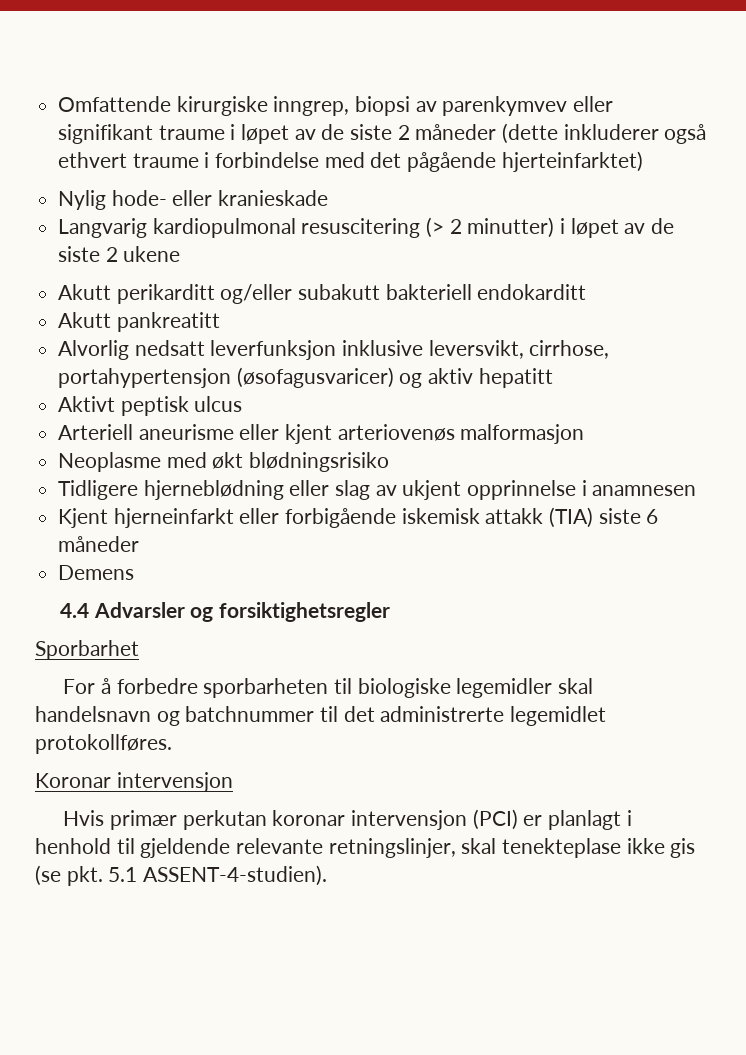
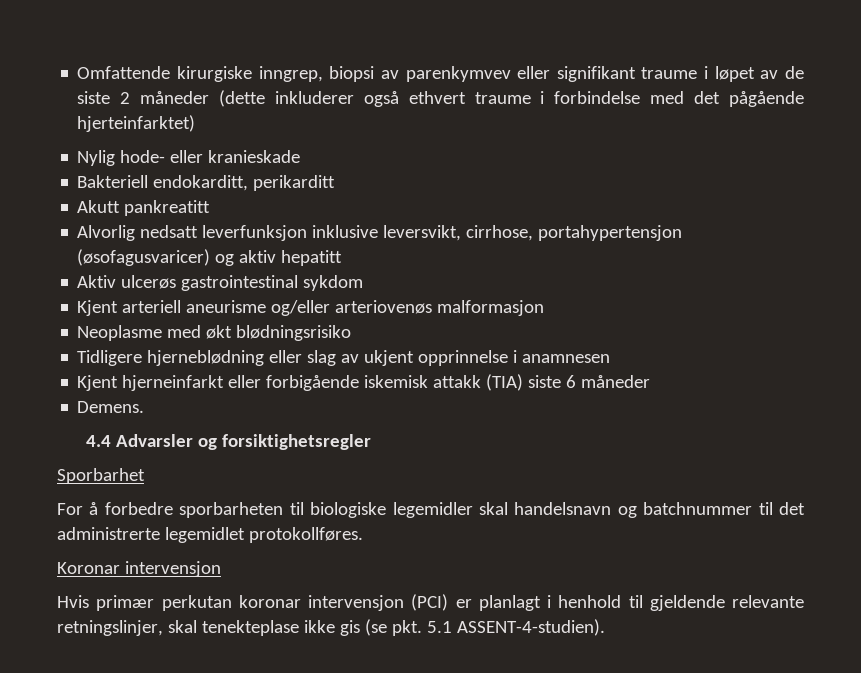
[58,217,675,238] [58,246,181,262] [58,284,587,304] Langvarig kardiopulmonal resuscitering (> 2 minutter) i løpet av de siste 2 ukene // Akutt perikarditt og/eller subakutt bakteriell endokarditt -> [77,175,336,191] Bakteriell endokarditt, perikarditt
[58,396,243,416] [58,424,333,444] Aktivt peptisk ulcus // Arteriell aneurisme eller kjent -> [77,275,364,291] [77,300,331,316] Aktiv ulcerøs gastrointestinal sykdom // Kjent arteriell aneurisme og/eller
[58,565,135,580] Demens -> [77,401,145,413] Demens.

